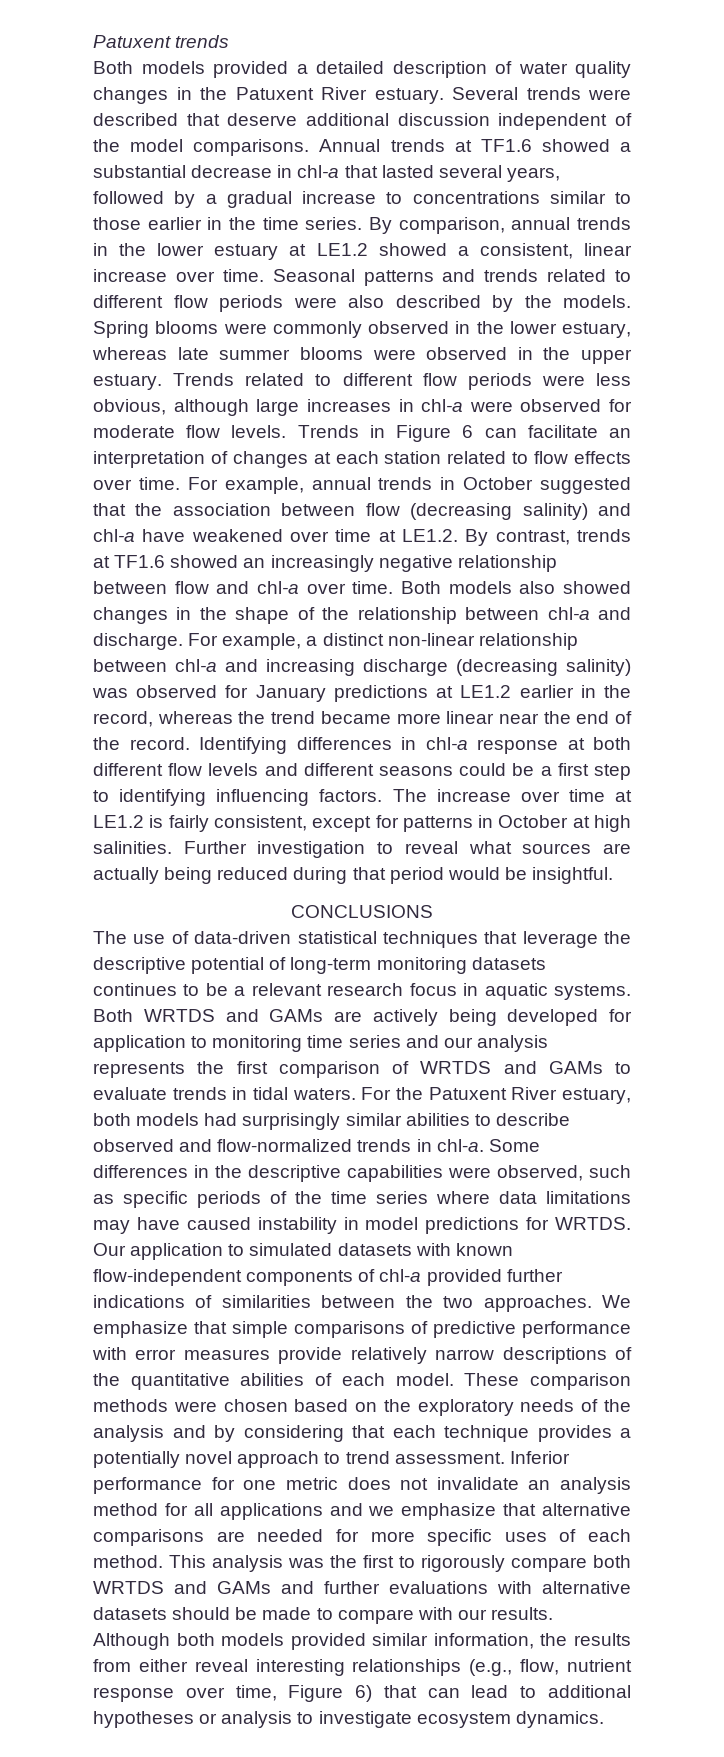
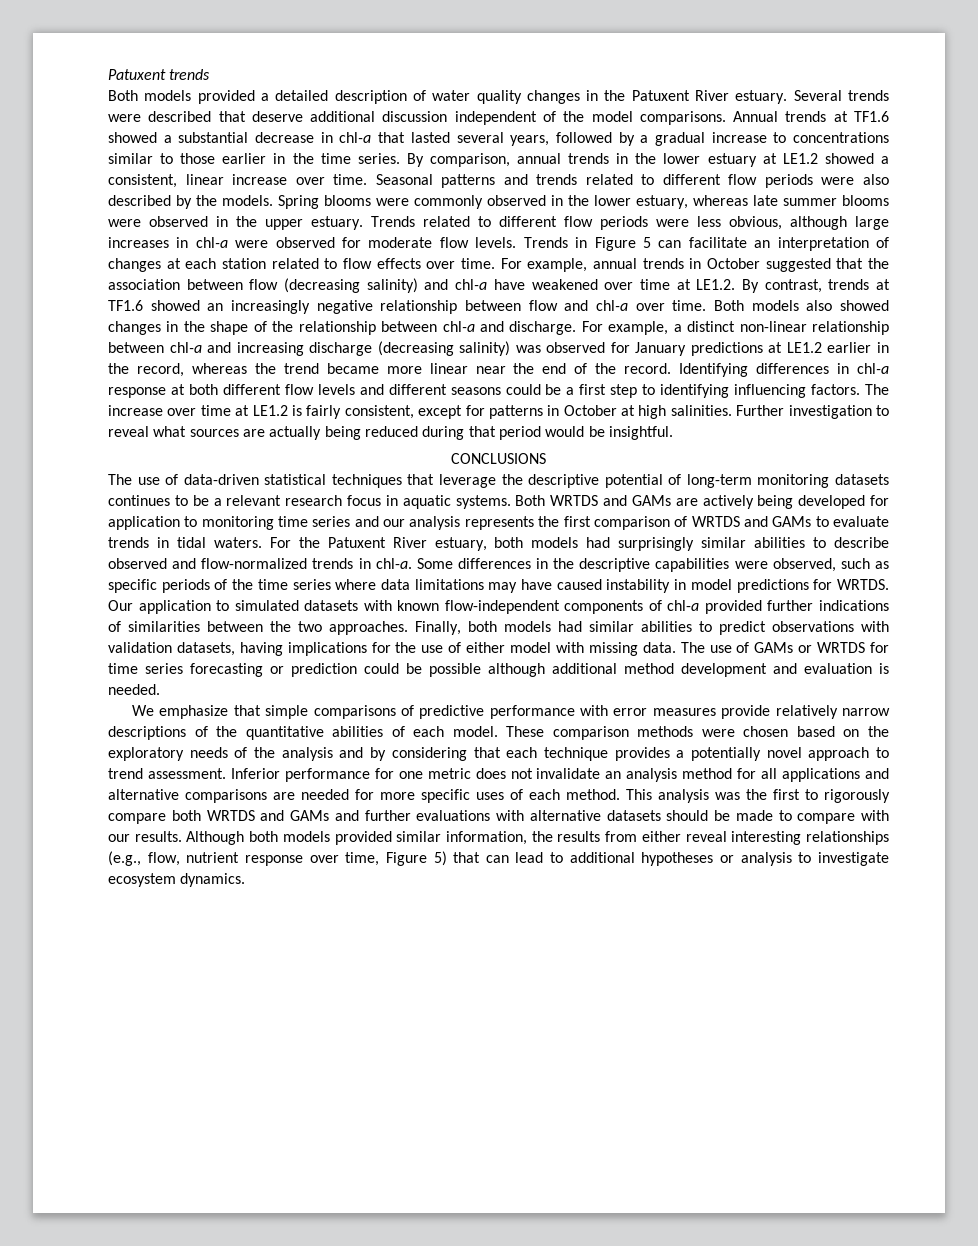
[462,425,474,438] 6 -> [642,237,651,248] 5
(592, 1303) none -> [415,621,889,635] [108,642,890,656] [108,663,889,677] [108,684,160,695] Finally, both models had similar abilities to predict observations with validation datasets, having implications for the use of either model with missing data. The use of GAMs or WRTDS for time series forecasting or prediction could be possible although additional method development and evaluation is needed. //
[368,1503,537,1520] we emphasize that -> (889, 773) none
[355,1685,373,1702] 6) -> [433,851,447,866] 5)

